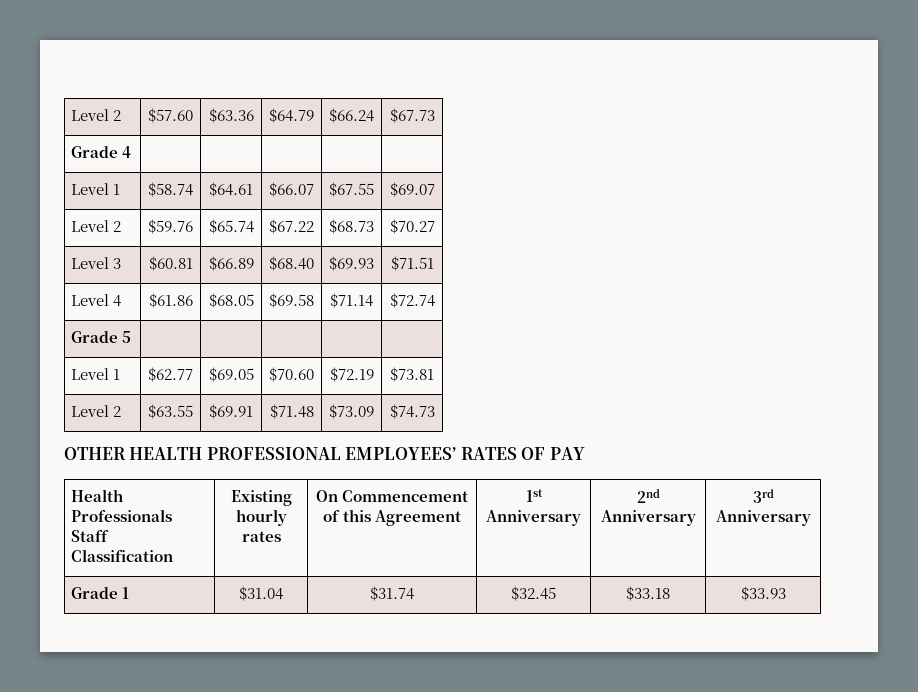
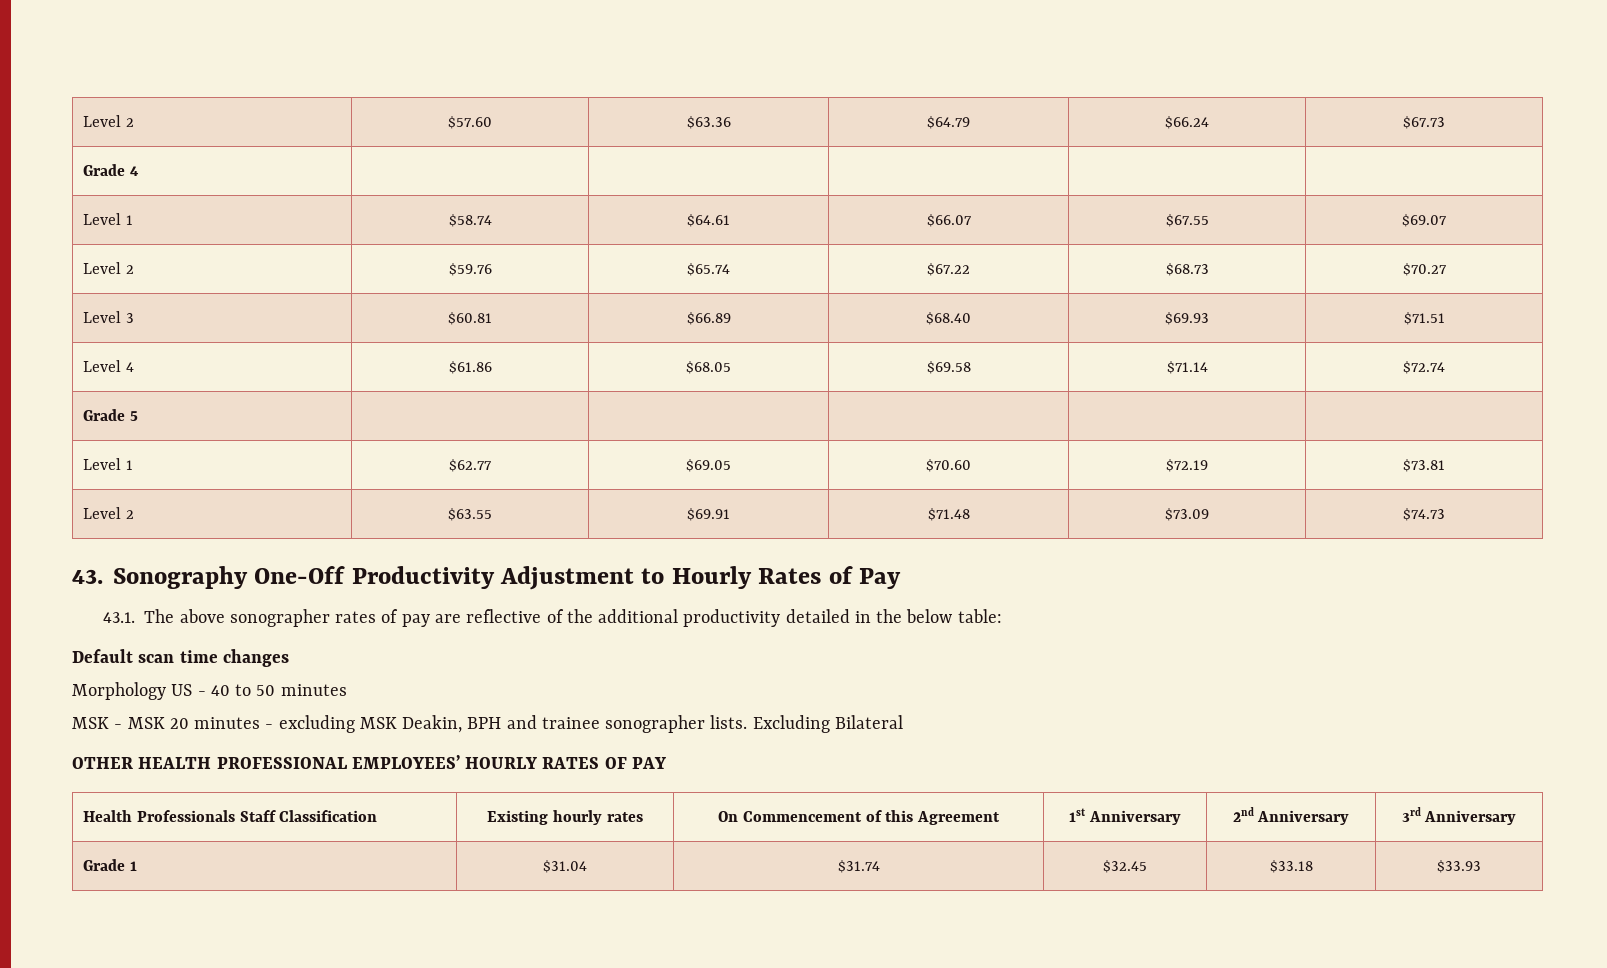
(435, 411) none -> [72,566,902,590] [102,609,1002,627] [72,649,289,667] [72,682,347,700] [72,715,903,733] // 43. Sonography One-Off Productivity Adjustment to Hourly Rates of Pay // 43.1. The above sonographer rates of pay are reflective of the additional productivity detailed in the below table: // Default scan time changes // Morphology US - 40 to 50 minutes // MSK - MSK 20 minutes - excluding MSK Deakin, BPH and trainee sonographer lists. Excluding Bilateral
(457, 453) none -> [465,757,538,769] HOURLY

